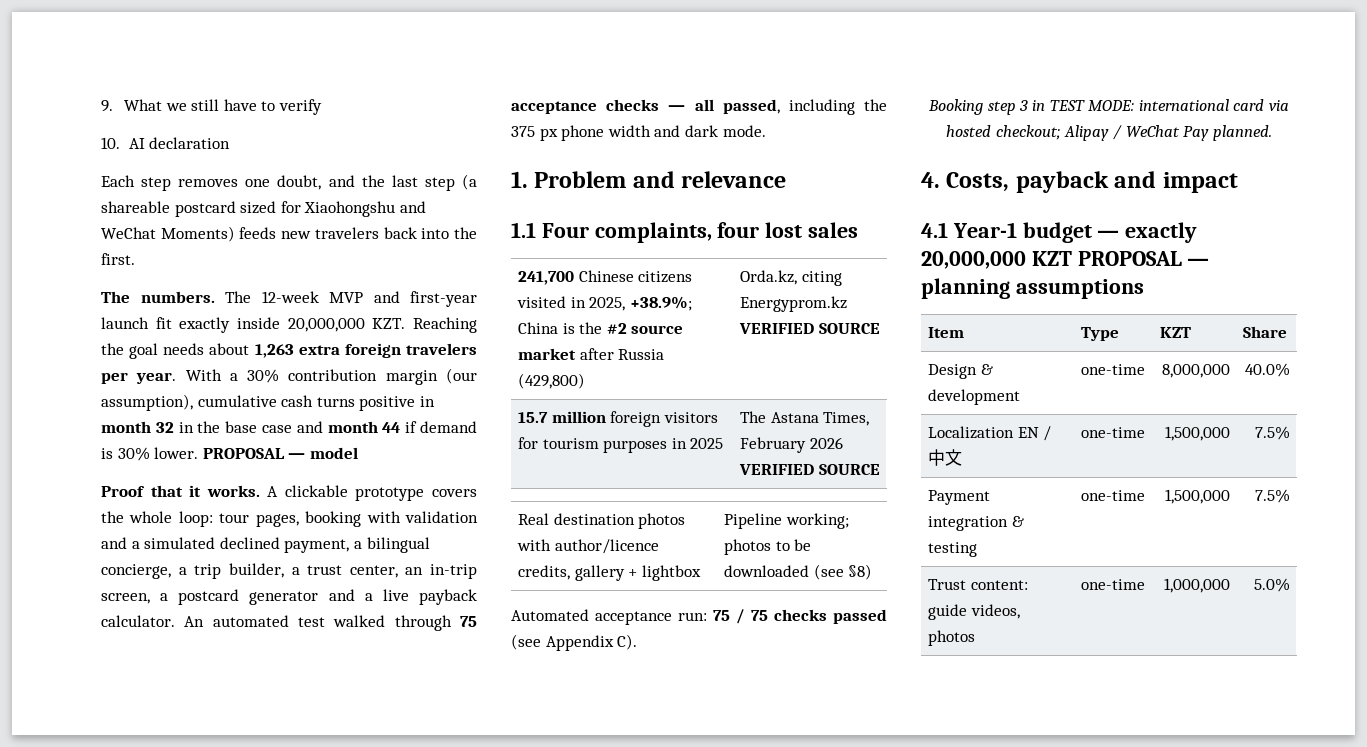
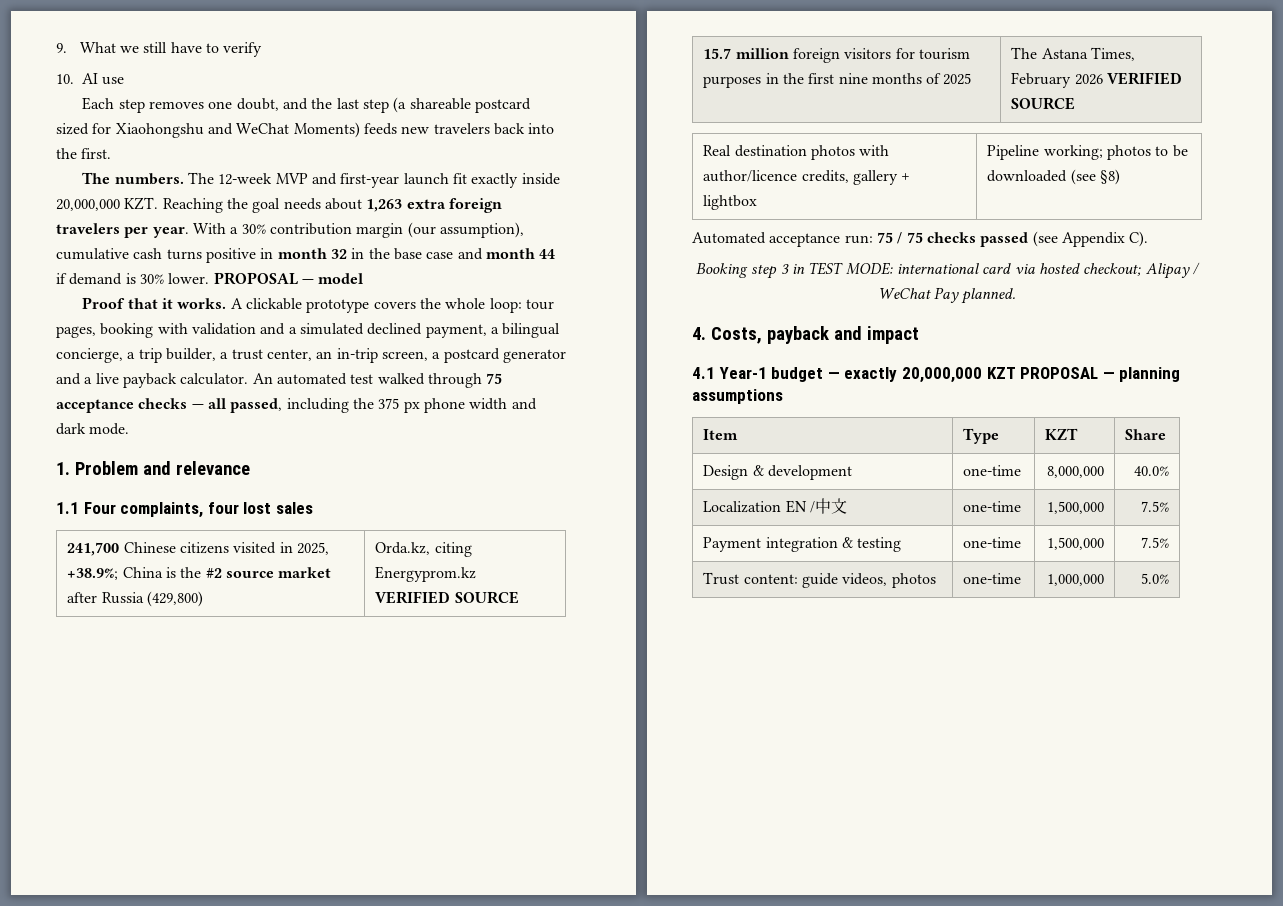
[149,137,231,149] declaration -> [102,77,125,85] use
(687, 443) none -> [782,73,942,84] the first nine months of

